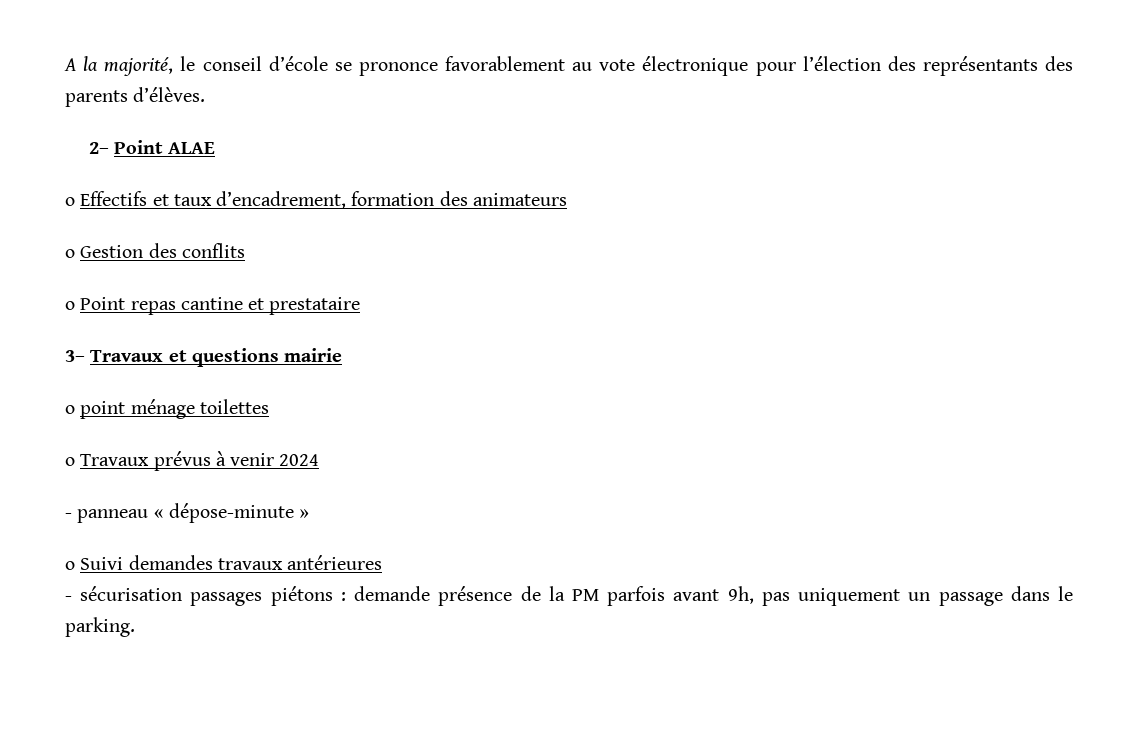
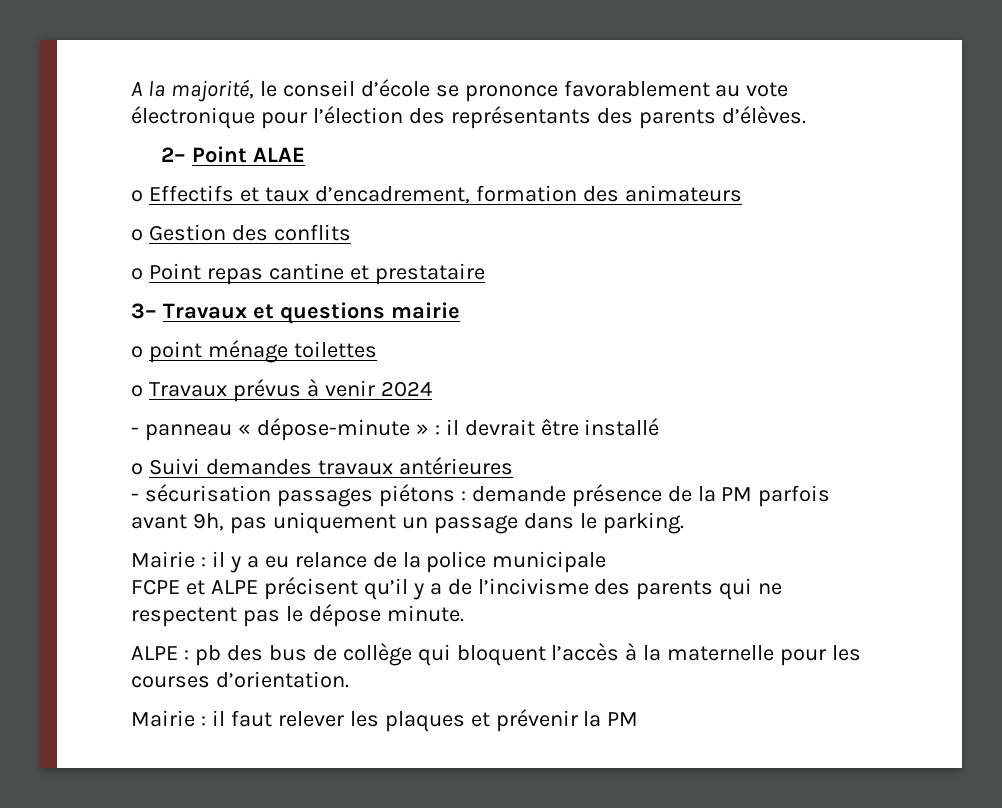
(310, 513) none -> [434,418,660,436] : il devrait être installé
(135, 627) none -> [131,551,607,573] [131,577,783,600] [131,604,464,627] [131,643,862,666] [131,671,349,688] [131,709,639,732] // Mairie : il y a eu relance de la police municipale // FCPE et ALPE précisent qu’il y a de l’incivisme des parents qui ne respectent pas le dépose minute. // ALPE : pb des bus de collège qui bloquent l’accès à la maternelle pour les courses d’orientation. // Mairie : il faut relever les plaques et prévenir la PM

